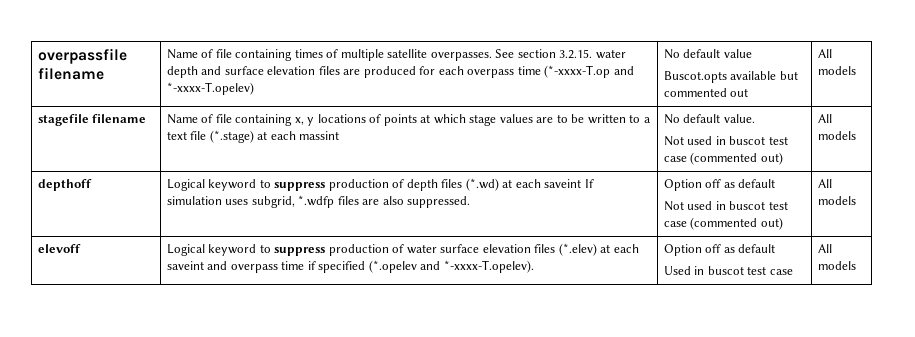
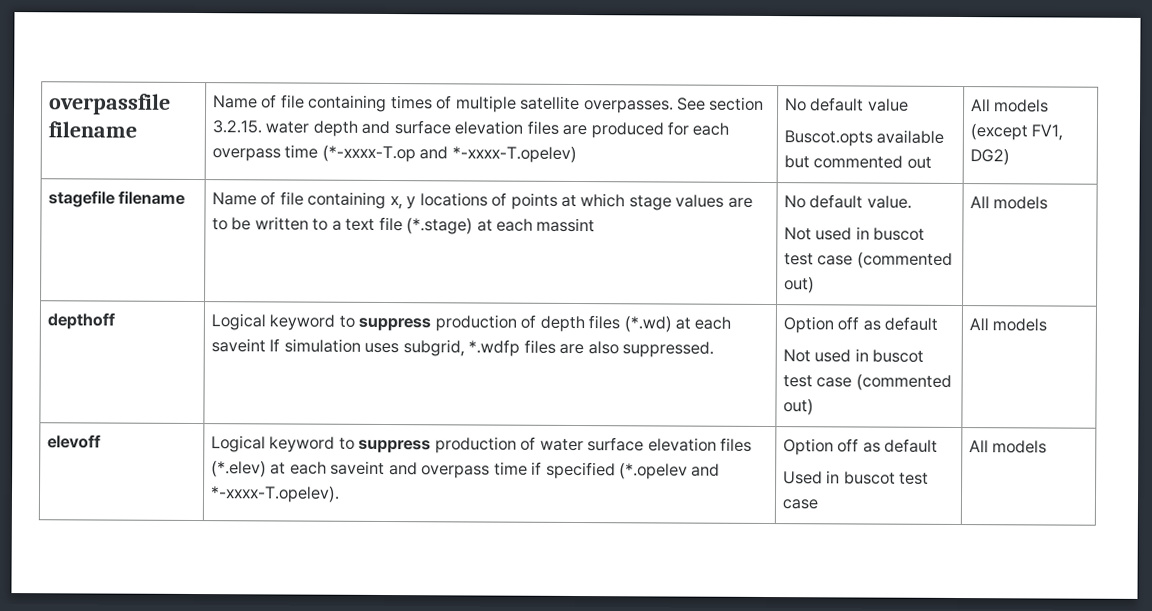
(856, 70) none -> [969,123,1064,141] [969,148,1010,166] (except FV1, DG2)

